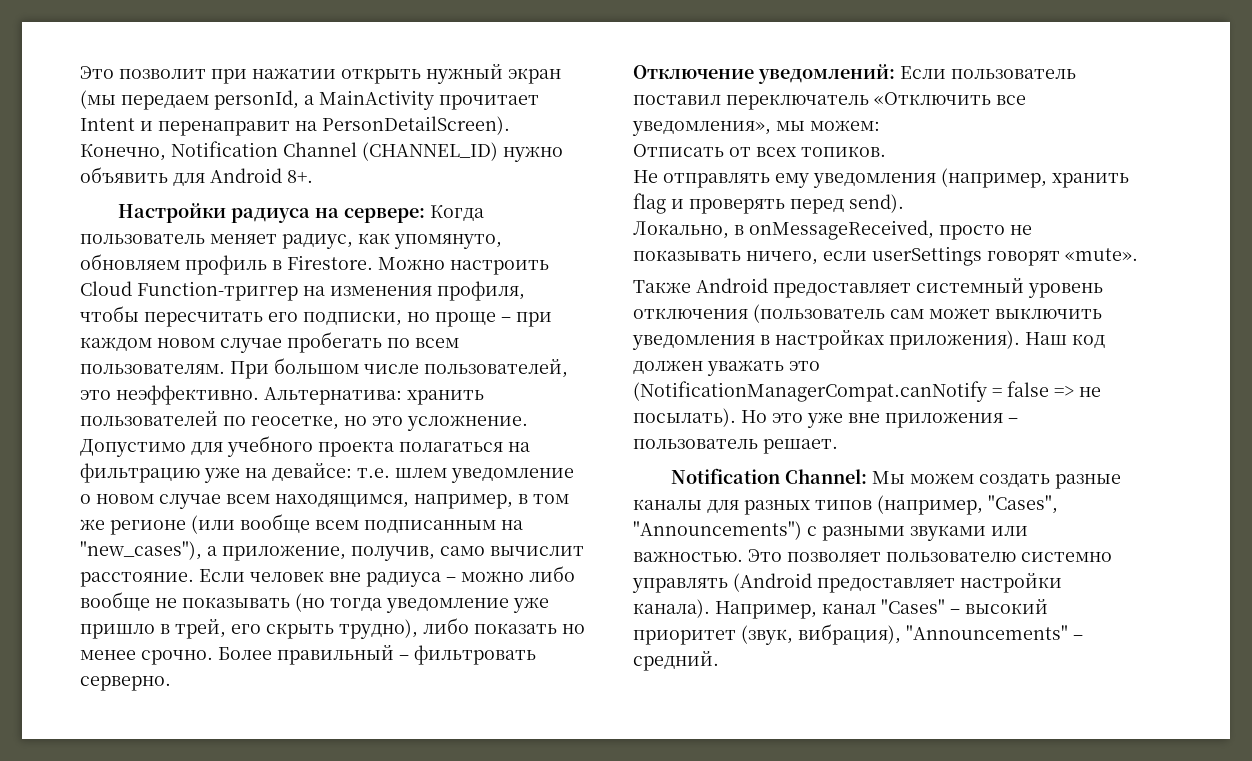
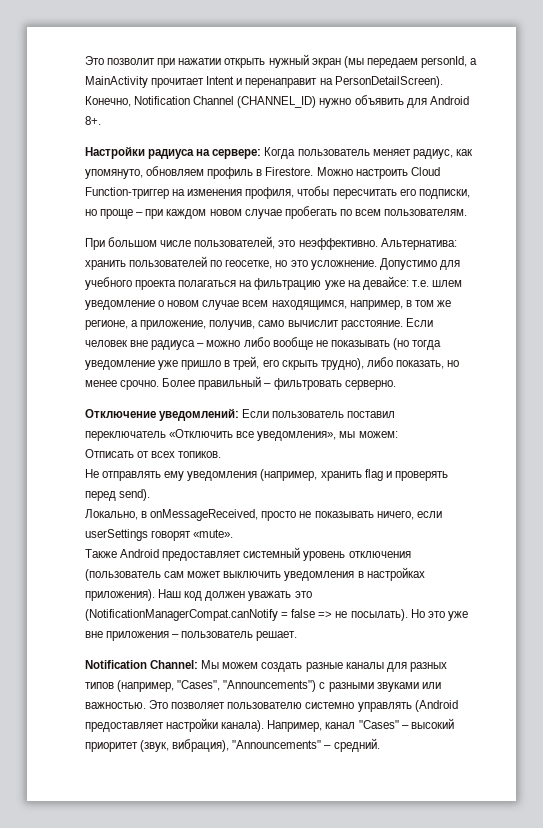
(225, 369) none -> (468, 212) //
[110,514,523,535] [80,541,202,560] регионе (или вообще всем подписанным на "new_cases"), -> [85,320,128,330] регионе,
[474,623,557,634] показать -> [395,360,444,369] показать,

